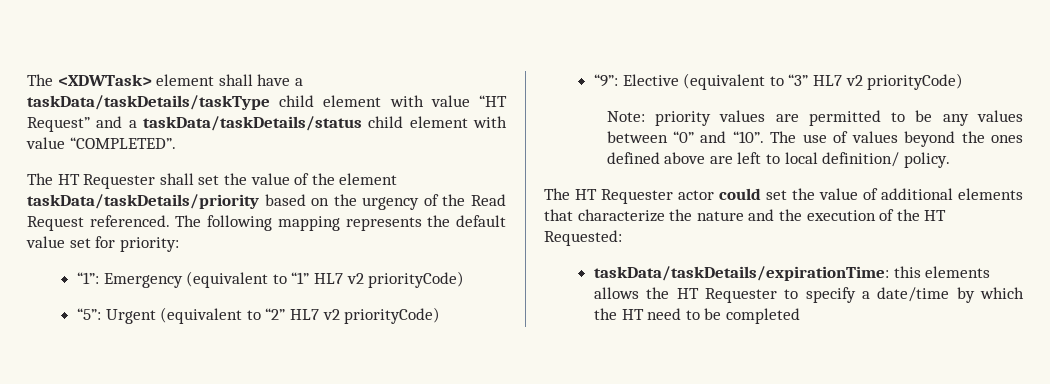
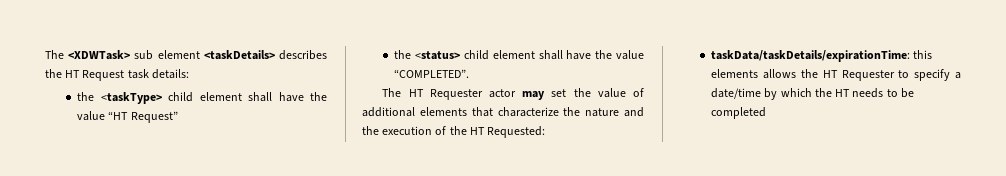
[156,74,303,86] [27,95,507,110] [27,116,507,132] [26,137,176,149] [27,173,398,189] [27,194,506,210] [27,215,507,231] [26,236,179,252] [76,271,465,288] [76,307,441,324] [593,73,964,90] [606,110,1023,126] [606,131,1023,147] [606,152,950,168] element shall have a taskData/taskDetails/taskType child element with value “HT Request” and a taskData/taskDetails/status child element with value “COMPLETED”. // The HT Requester shall set the value of the element taskData/taskDetails/priority based on the urgency of the Read Request referenced. The following mapping represents the default value set for priority: // “1”: Emergency (equivalent to “1” HL7 v2 priorityCode) // “5”: Urgent (equivalent to “2” HL7 v2 priorityCode) // “9”: Elective (equivalent to “3” HL7 v2 priorityCode) // Note: priority values are permitted to be any values between “0” and “10”. The use of values beyond the ones defined above are left to local definition/ policy. -> [134,50,327,60] [45,69,189,81] [77,92,327,104] [77,111,178,123] [394,50,644,60] [394,69,470,78] sub element <taskDetails> describes the HT Request task details: // the <taskType> child element shall have the value “HT Request” // the <status> child element shall have the value “COMPLETED”.
[719,188,761,200] could -> [522,91,546,100] may
[647,308,682,320] need -> [852,88,884,98] needs

